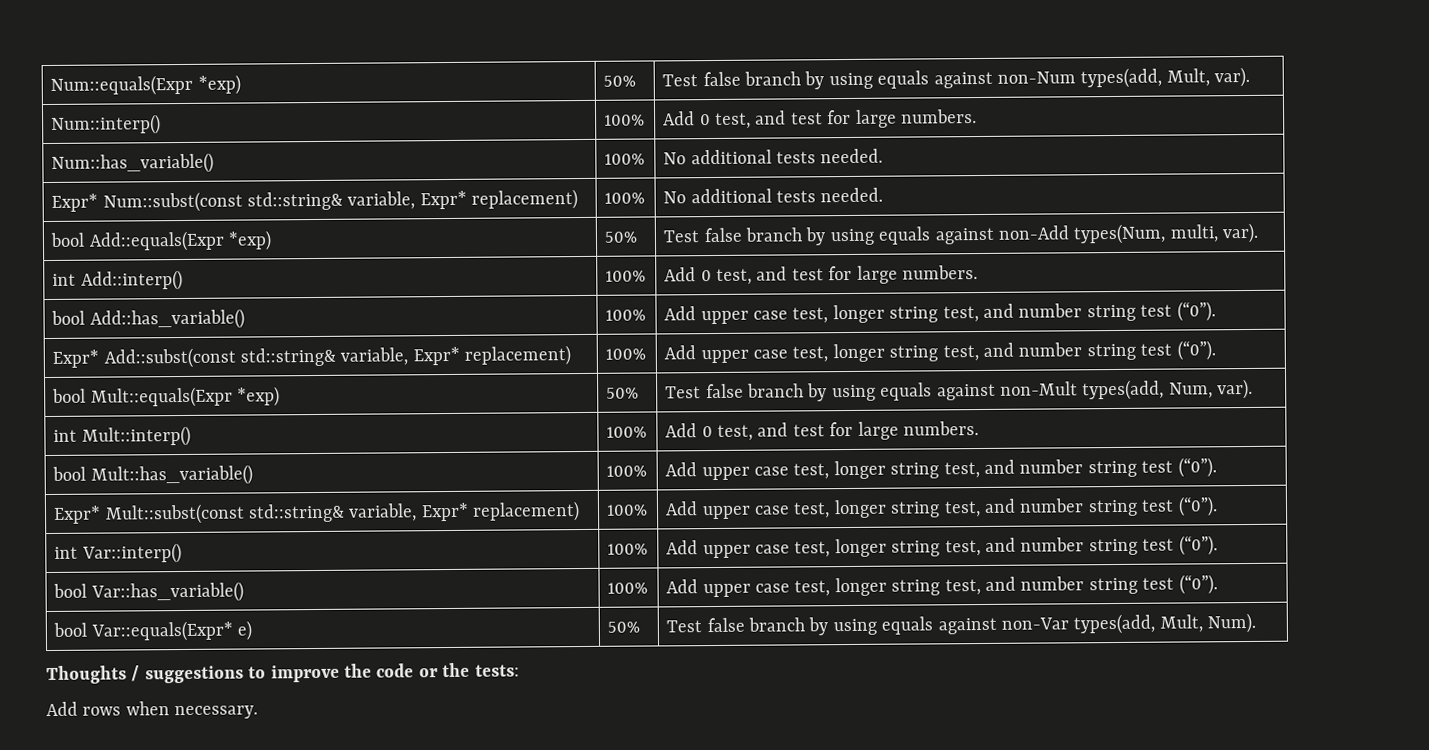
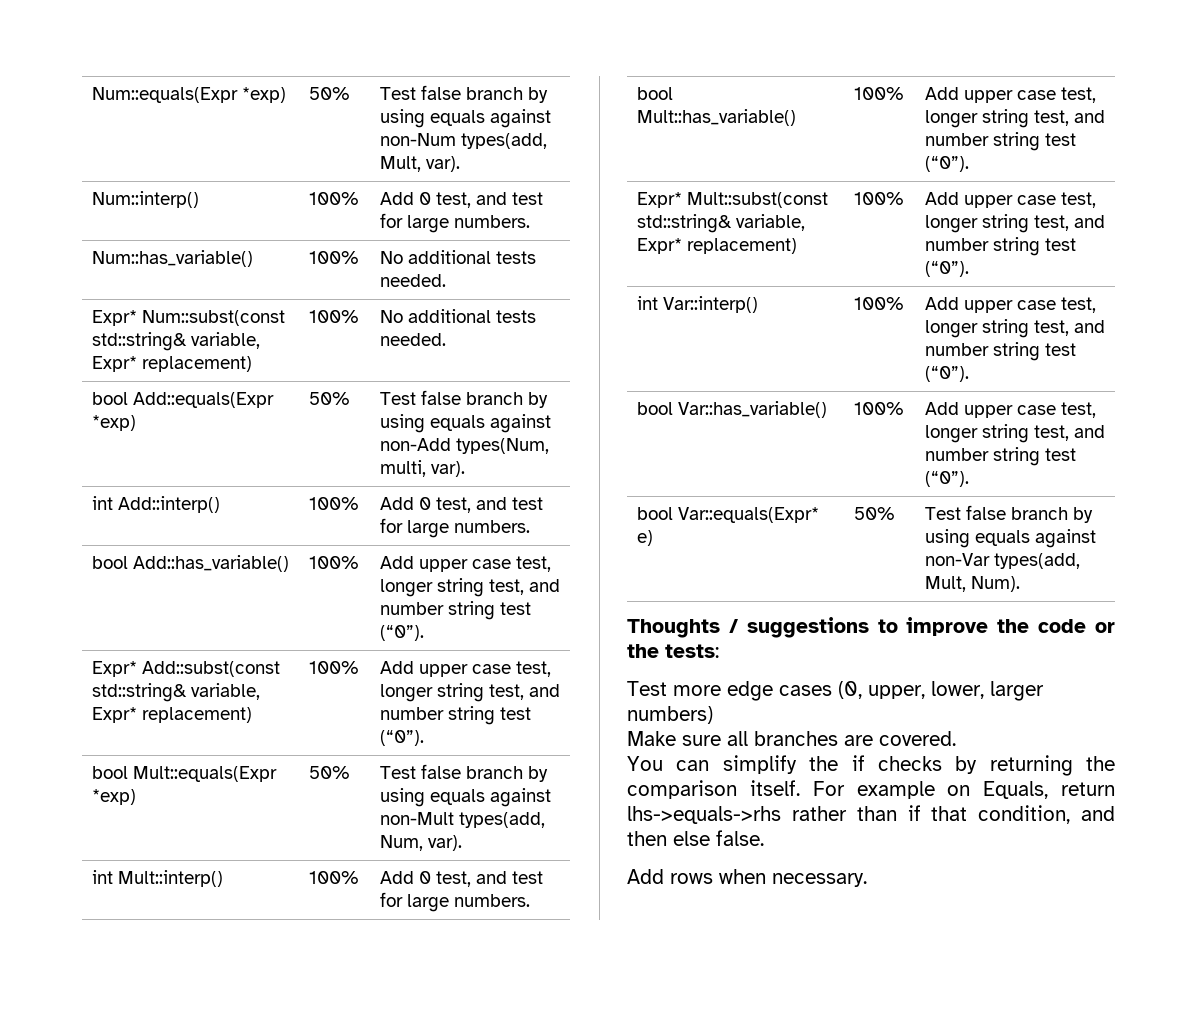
(520, 670) none -> [627,681,1044,701] [627,706,713,724] [627,731,956,746] [627,755,1115,776] [627,780,1115,799] [627,805,1115,824] [627,830,764,846] // Test more edge cases (0, upper, lower, larger numbers) // Make sure all branches are covered. // You can simplify the if checks by returning the comparison itself. For example on Equals, return lhs->equals->rhs rather than if that condition, and then else false.

